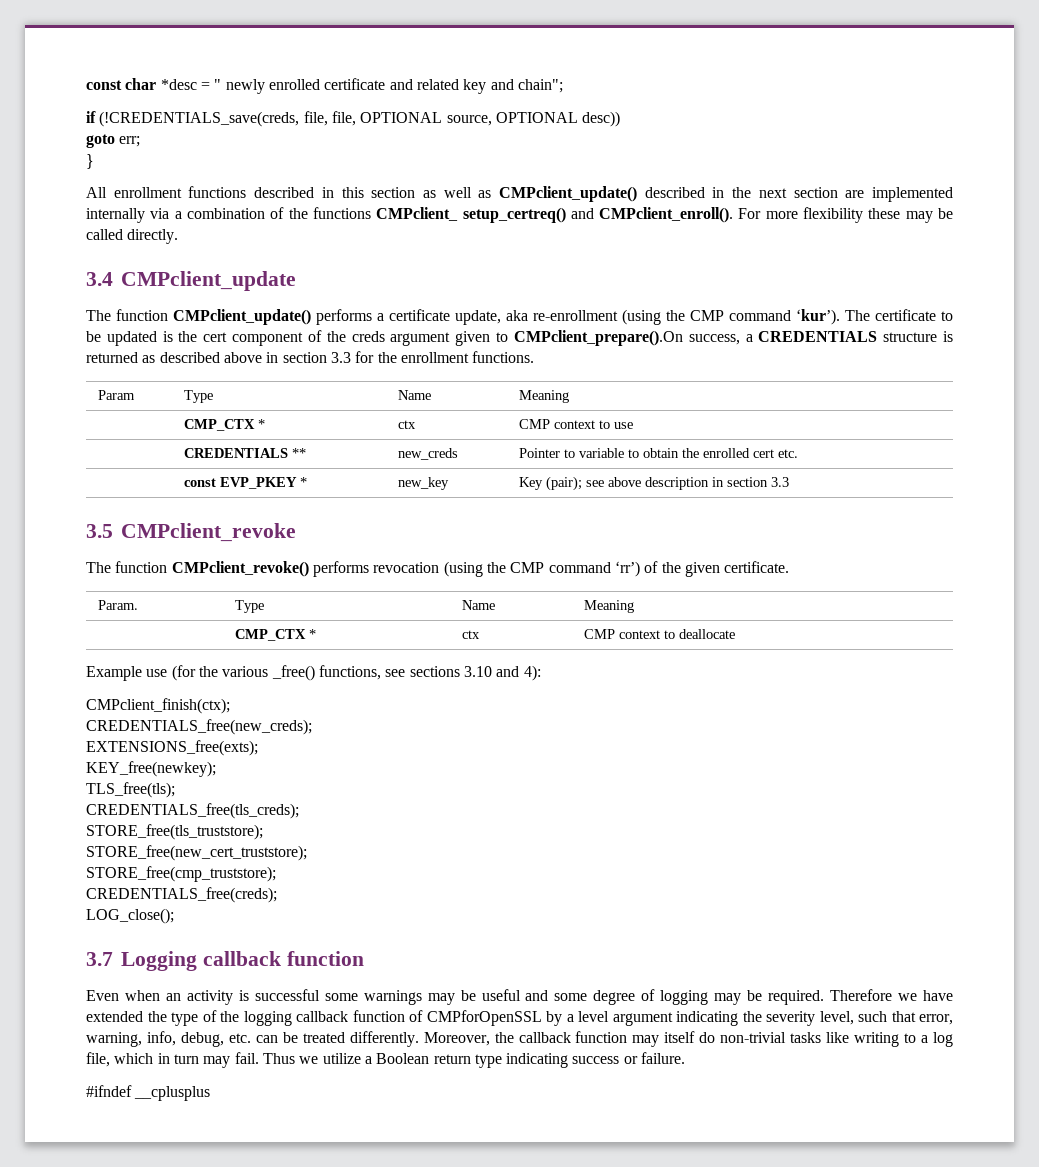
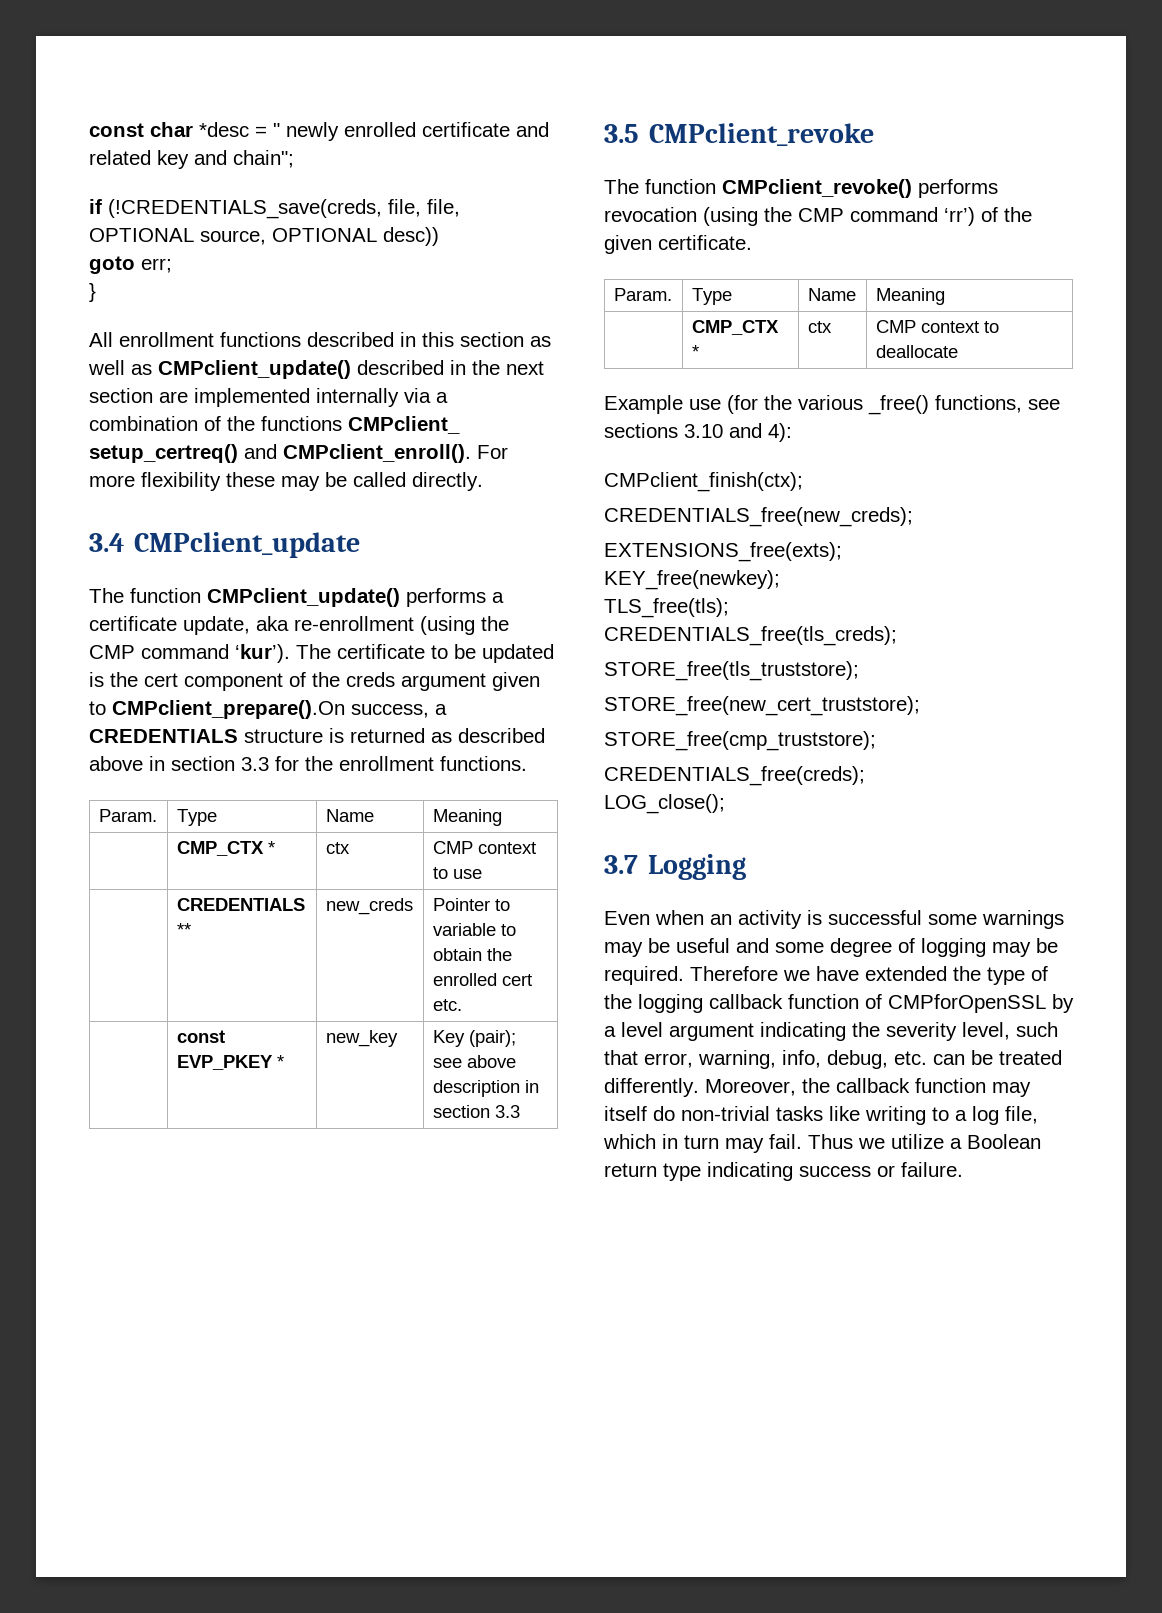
[98,390,136,400] Param -> [98,809,157,822] Param.
[202,951,364,966] callback function -> (747, 867) none
[86,1085,211,1101] // #ifndef __cplusplus -> (963, 1169) none

